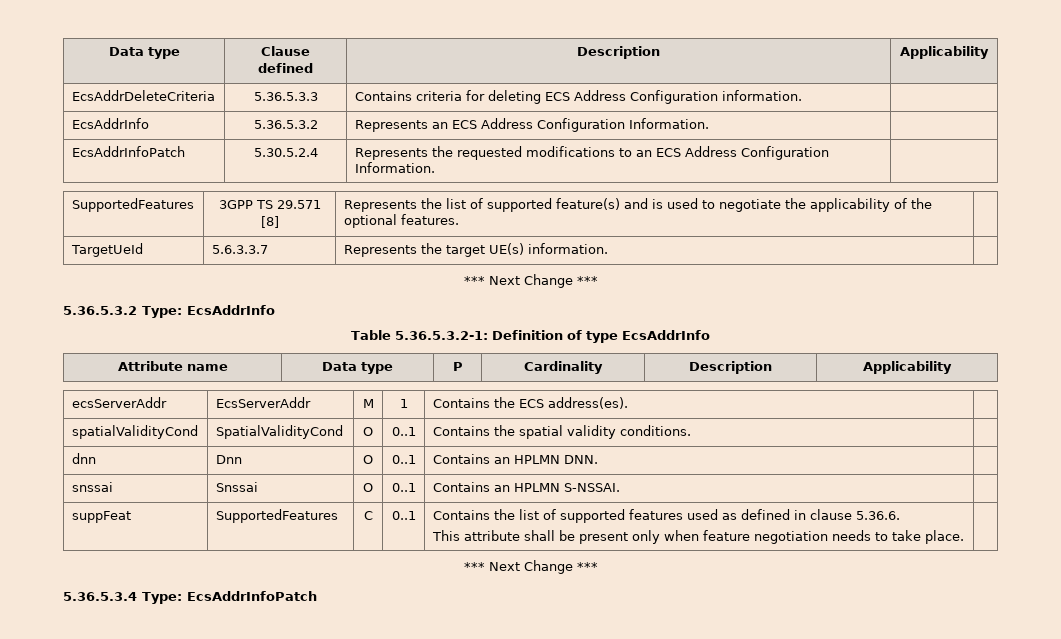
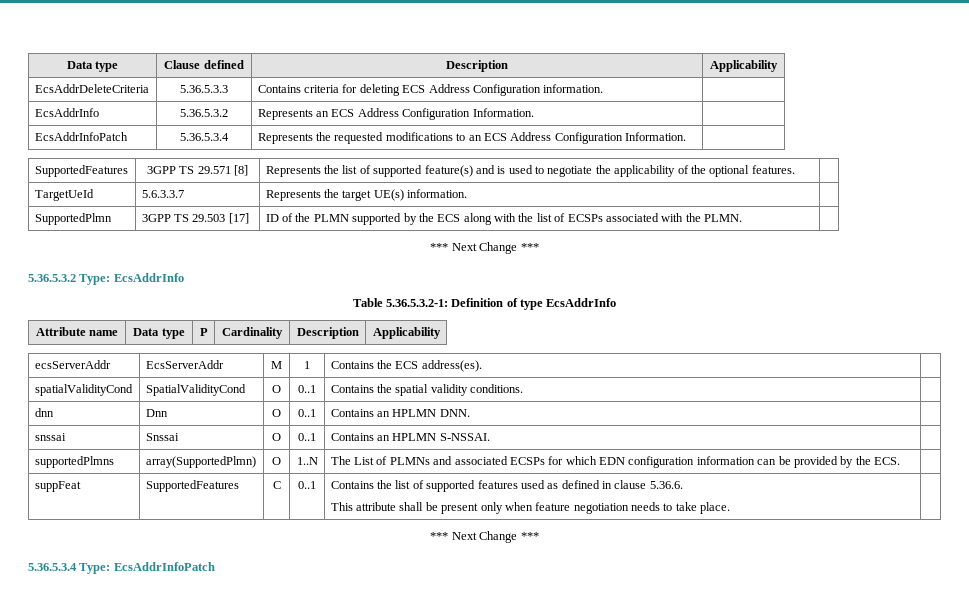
[253,148,318,157] 5.30.5.2.4 -> [180,133,229,141] 5.36.5.3.4
(608, 248) none -> [34,213,112,225] [141,213,249,224] [265,213,743,225] // SupportedPlmn | 3GPP TS 29.503 [17] | ID of the PLMN supported by the ECS along with the list of ECSPs associated with the PLMN. |
(620, 487) none -> [34,456,114,468] [145,456,256,468] [272,457,281,465] [296,457,318,465] [330,456,901,468] // supportedPlmns | array(SupportedPlmn) | O | 1..N | The List of PLMNs and associated ECSPs for which EDN configuration information can be provided by the ECS. |

